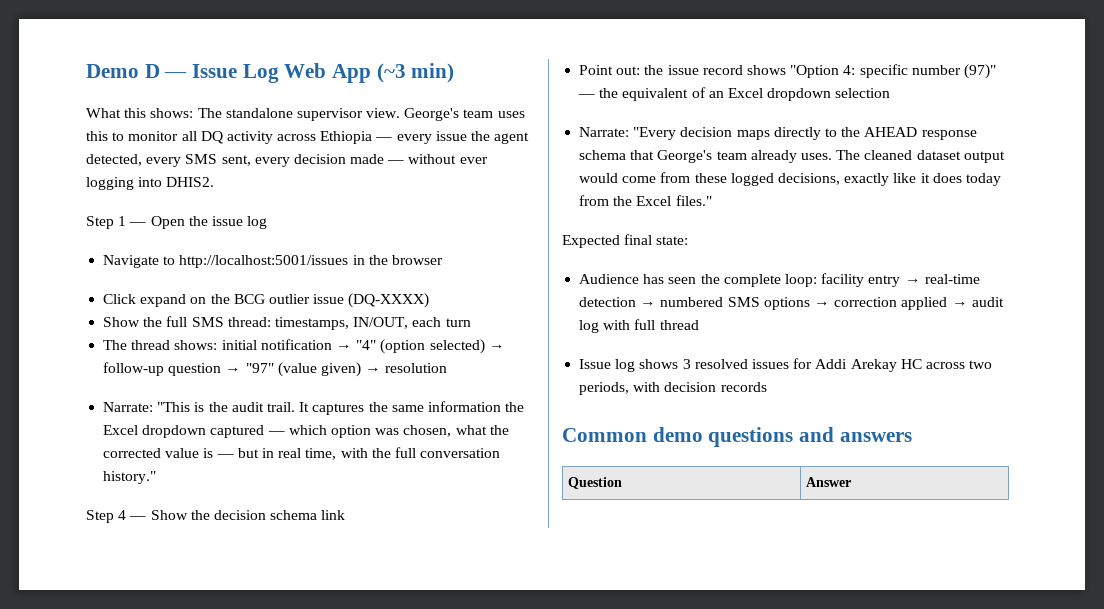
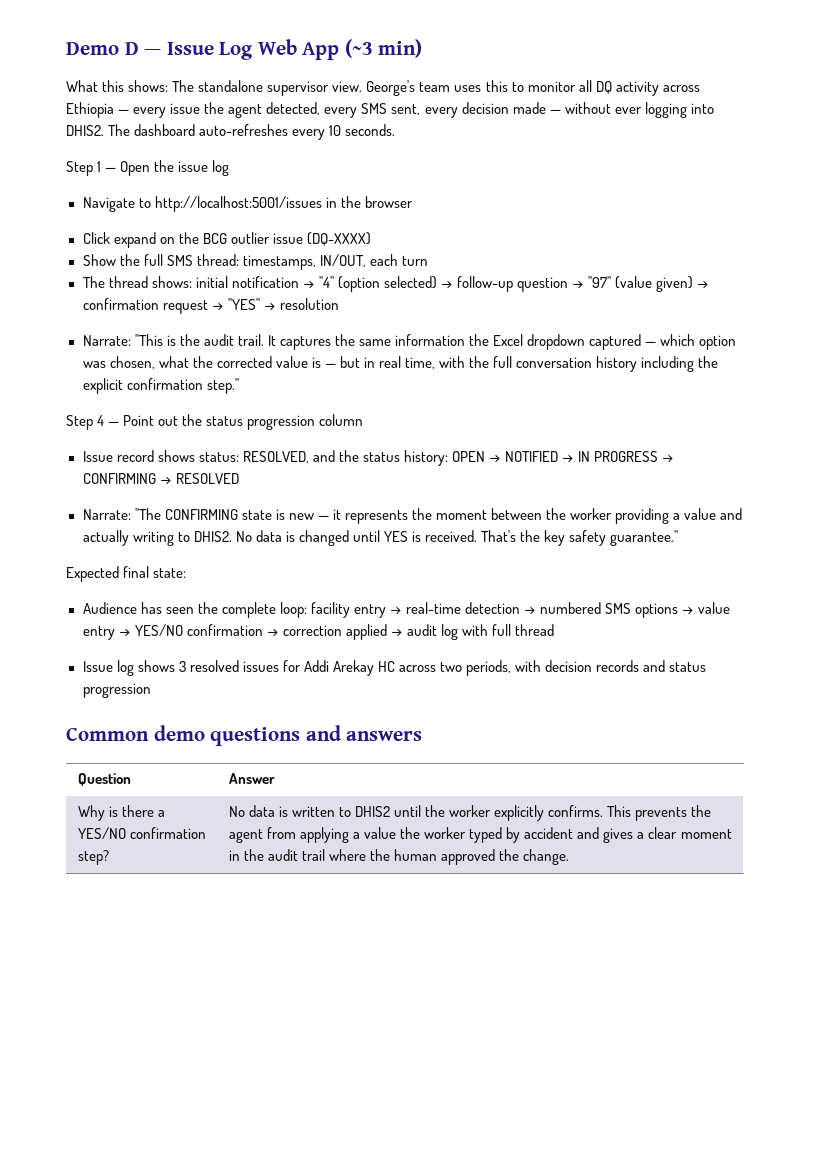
(215, 182) none -> [108,124,396,140] The dashboard auto-refreshes every 10 seconds.
(382, 370) none -> [82,298,276,314] confirmation request → "YES" →
[103,471,157,484] [86,510,346,523] [579,64,996,79] [578,87,891,101] [579,127,977,140] [579,150,1005,163] [579,172,1001,186] [579,195,712,206] history." // Step 4 — Show the decision schema link // Point out: the issue record shows "Option 4: specific number (97)" — the equivalent of an Excel dropdown selection // Narrate: "Every decision maps directly to the AHEAD response schema that George's team already uses. The cleaned dataset output would come from these logged decisions, exactly like it does today from the Excel files." -> [596,356,719,372] [82,378,239,394] [66,414,364,430] [82,450,675,466] [82,473,239,484] [82,508,743,524] [82,530,679,546] history including the explicit confirmation step." // Step 4 — Point out the status progression column // Issue record shows status: RESOLVED, and the status history: OPEN → NOTIFIED → IN PROGRESS → CONFIRMING → RESOLVED // Narrate: "The CONFIRMING state is new — it represents the moment between the worker providing a value and actually writing to DHIS2. No data is changed until YES is received. That's the key safety guarantee."
(830, 304) none -> [698,602,731,614] [82,624,279,640] value entry → YES/NO confirmation →
(767, 387) none -> [643,660,707,672] [82,683,151,698] and status progression
(852, 482) none -> [77,805,165,821] [77,827,206,839] [77,850,109,865] [228,805,712,821] [228,827,732,843] [228,849,570,865] // Why is there a YES/NO confirmation step? | No data is written to DHIS2 until the worker explicitly confirms. This prevents the agent from applying a value the worker typed by accident and gives a clear moment in the audit trail where the human approved the change.

